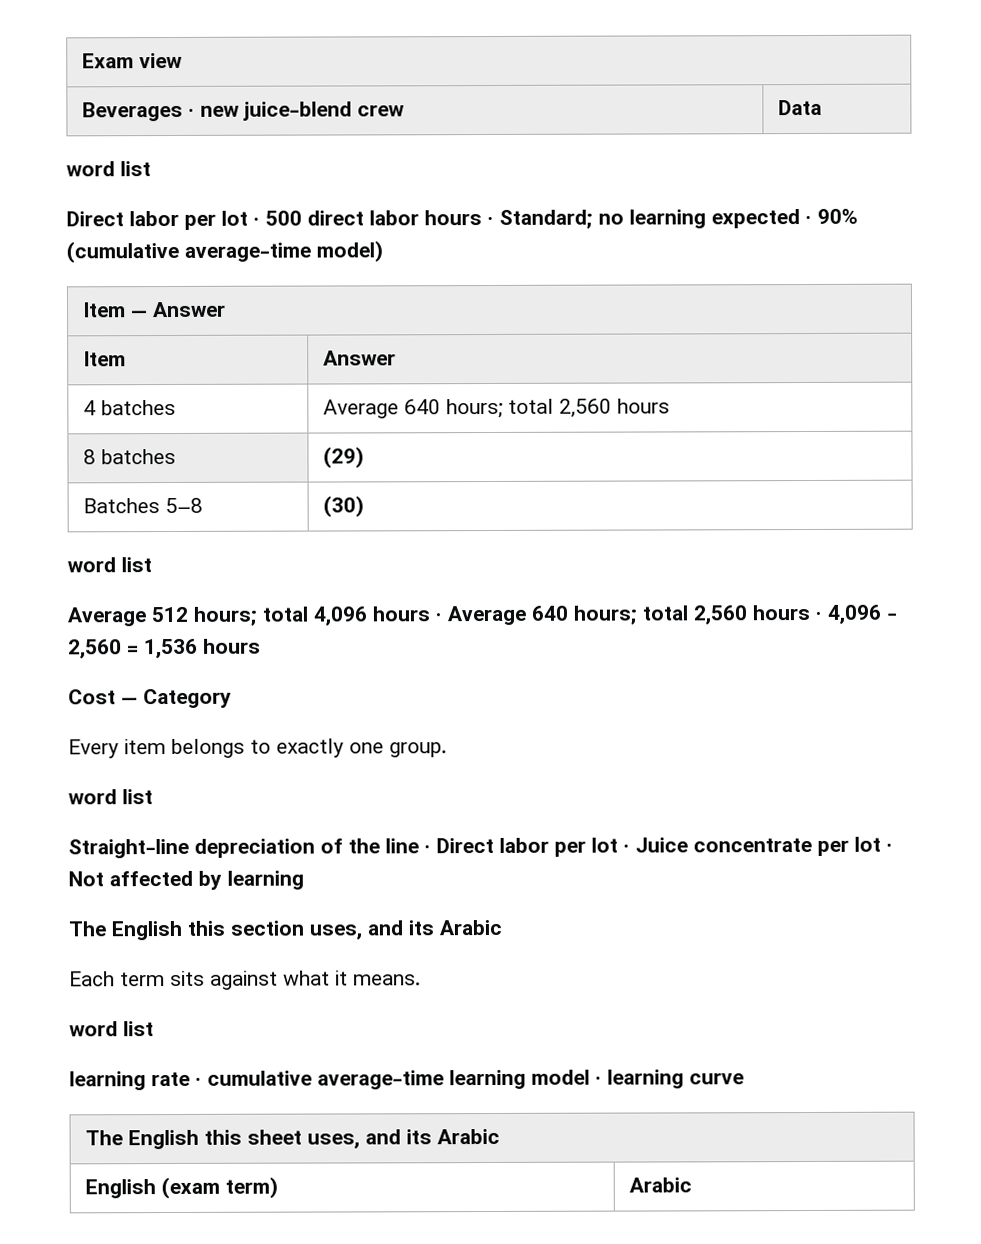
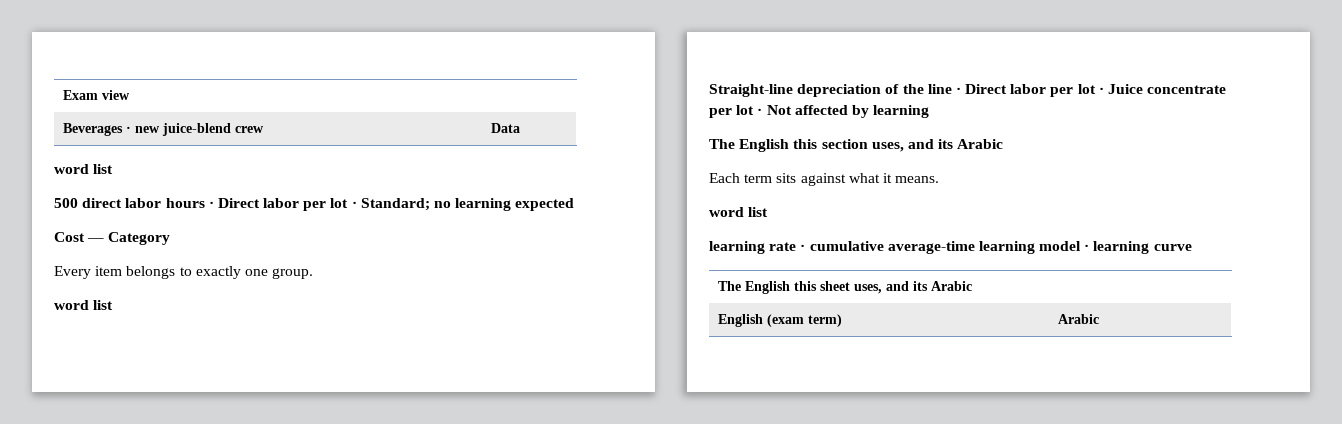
[66,210,494,230] Direct labor per lot · 500 direct labor hours · -> [54,198,357,211] 500 direct labor hours · Direct labor per lot ·
[805,208,858,225] [66,240,383,264] [82,301,227,318] [83,351,127,367] [323,350,397,366] [83,399,177,416] [323,398,671,419] [83,448,177,465] [323,446,365,469] [83,497,204,514] [323,495,365,518] [67,557,152,573] [67,604,897,627] [68,638,261,659] · 90% (cumulative average-time model) // Item — Answer // Item | Answer // 4 batches | Average 640 hours; total 2,560 hours // 8 batches | (29) // Batches 5–8 | (30) // word list // Average 512 hours; total 4,096 hours · Average 640 hours; total 2,560 hours · 4,096 − 2,560 = 1,536 hours -> (575, 204) none

